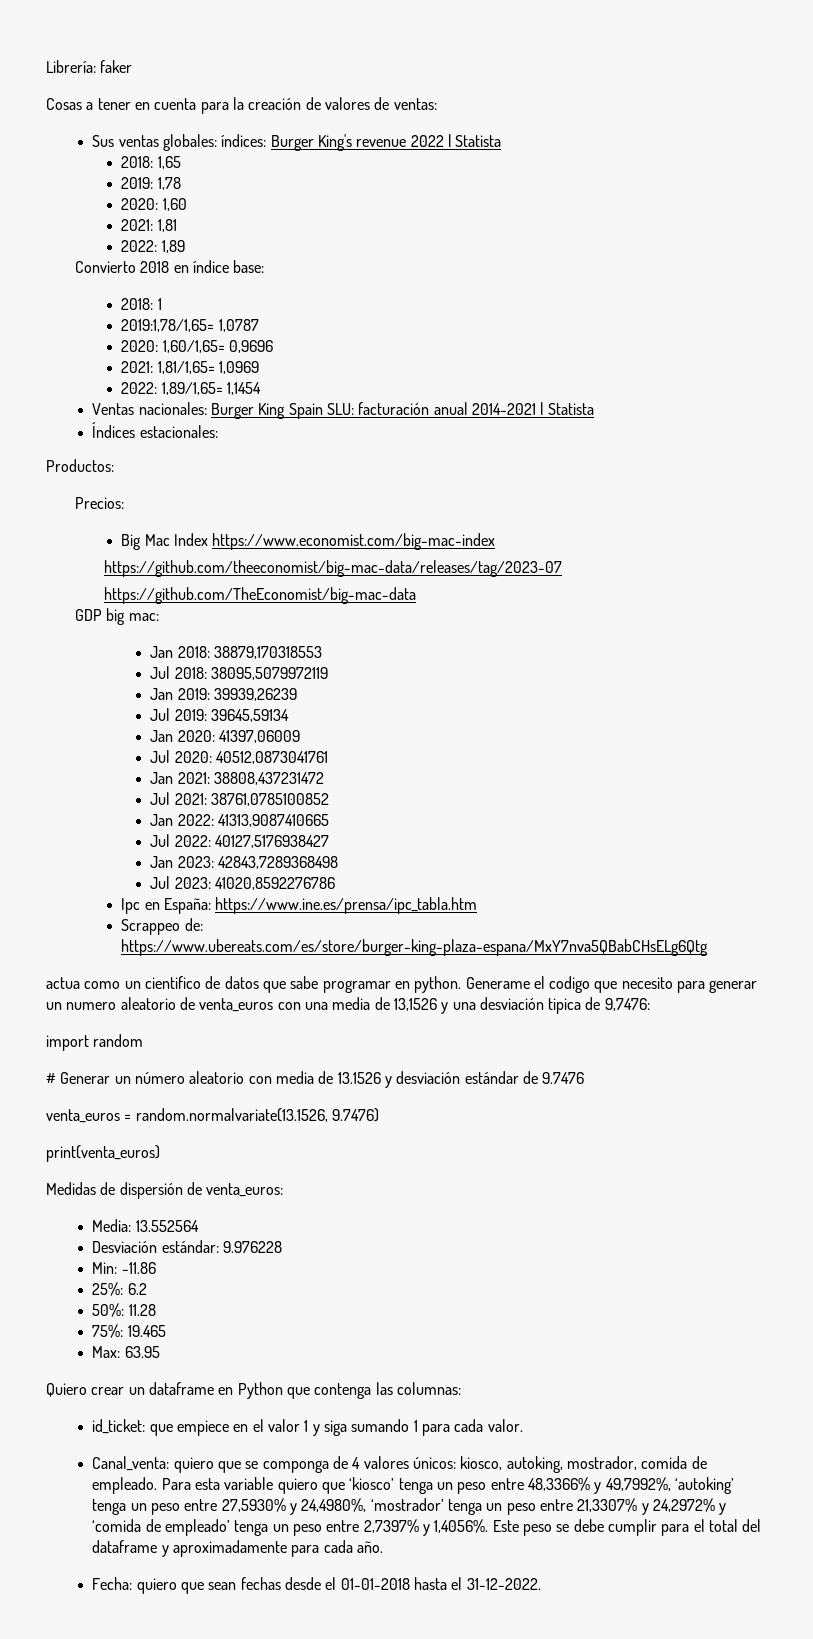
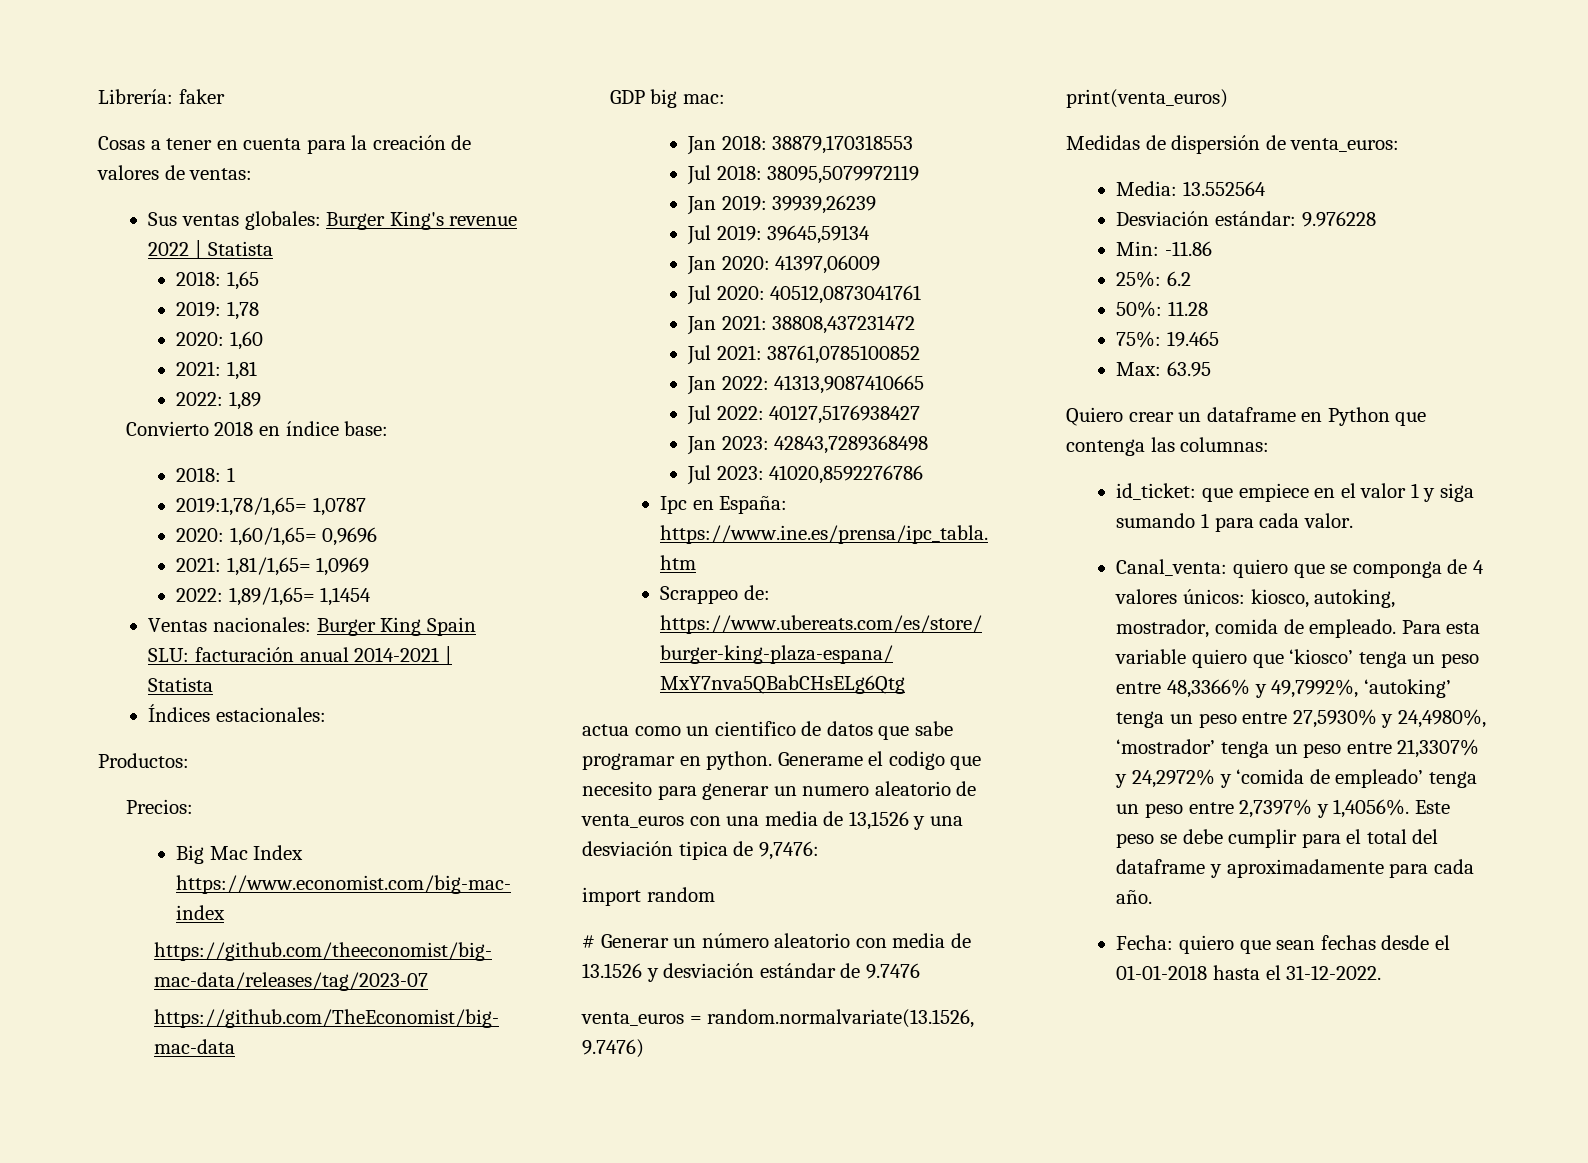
[221,134,267,147] índices: -> (321, 220) none

